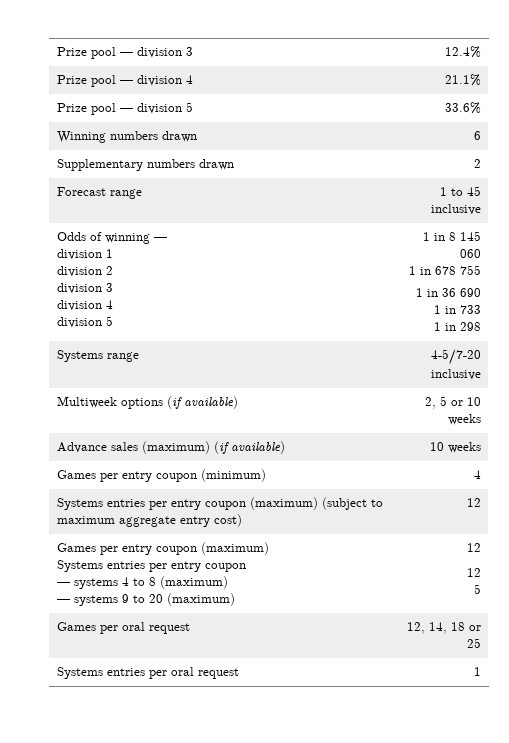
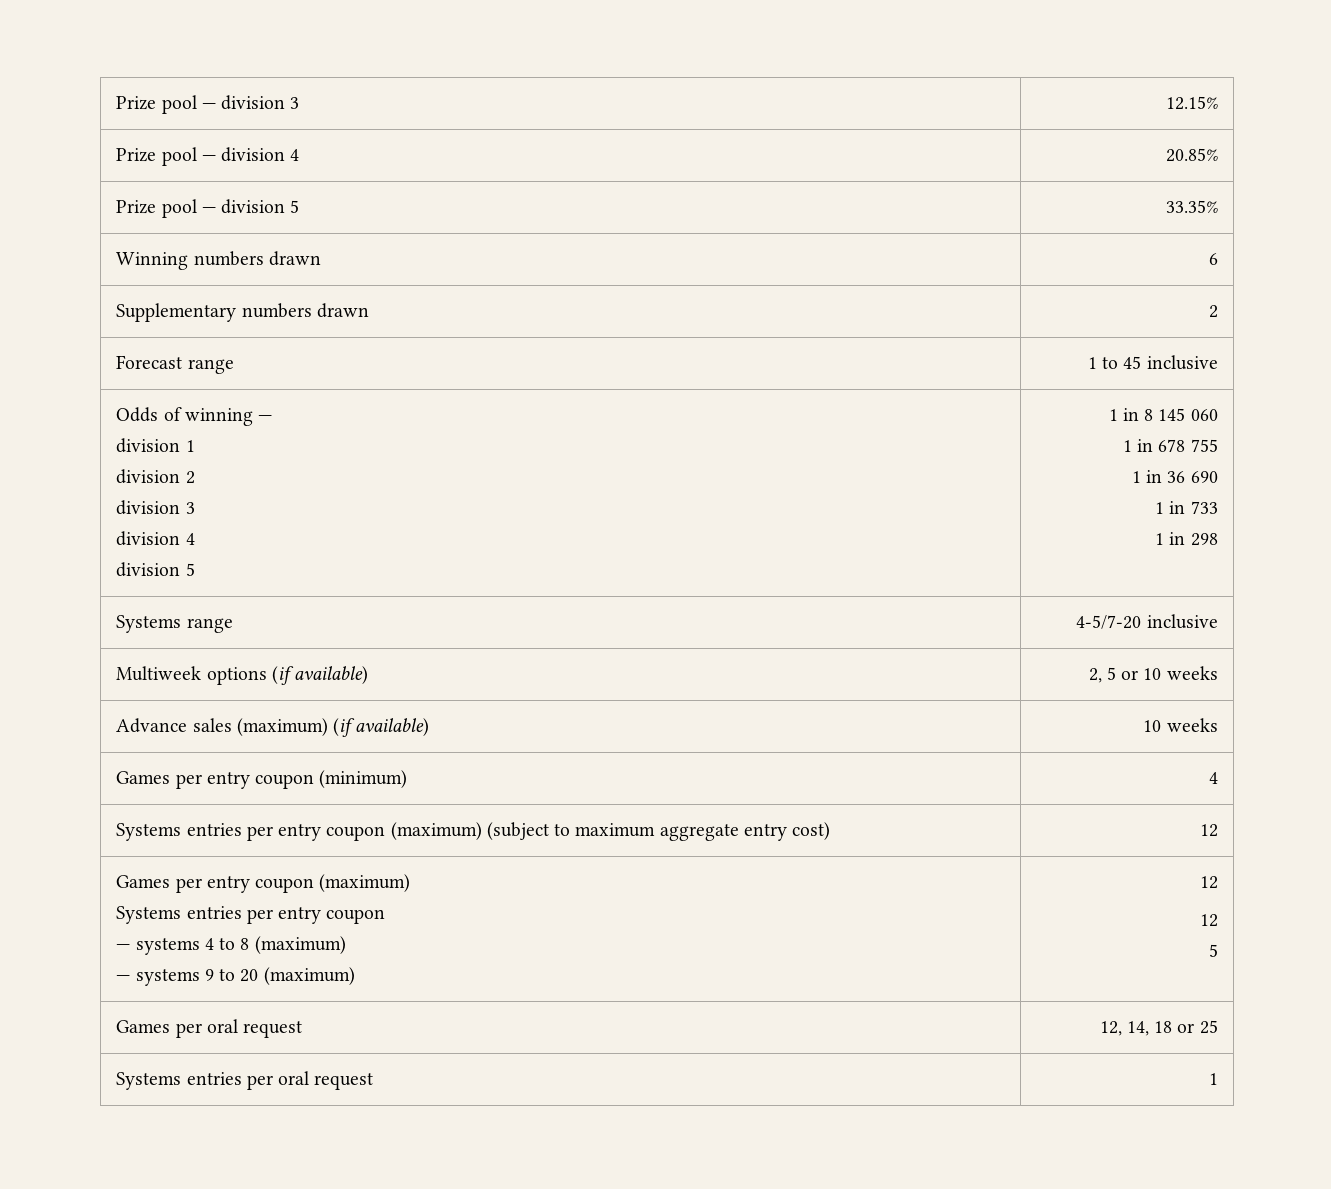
[444,46,481,58] 12.4% -> [1165,96,1218,110] 12.15%
[444,74,481,86] 21.1% -> [1165,148,1218,162] 20.85%
[444,102,481,114] 33.6% -> [1165,200,1218,213] 33.35%

